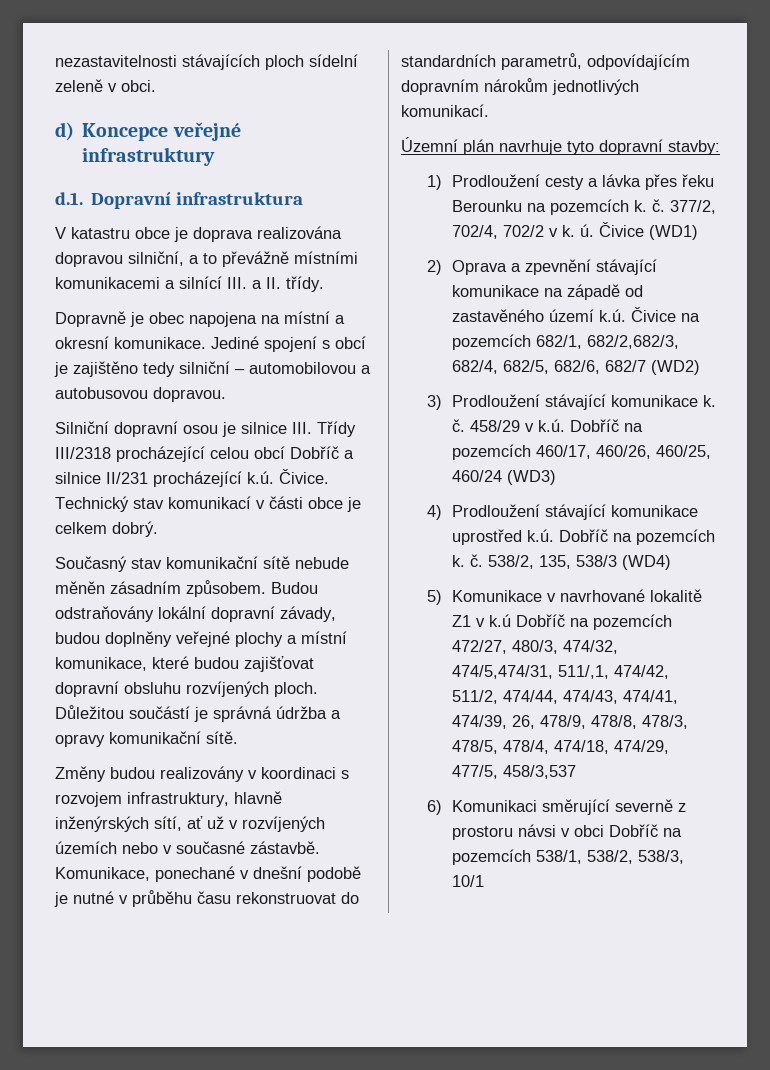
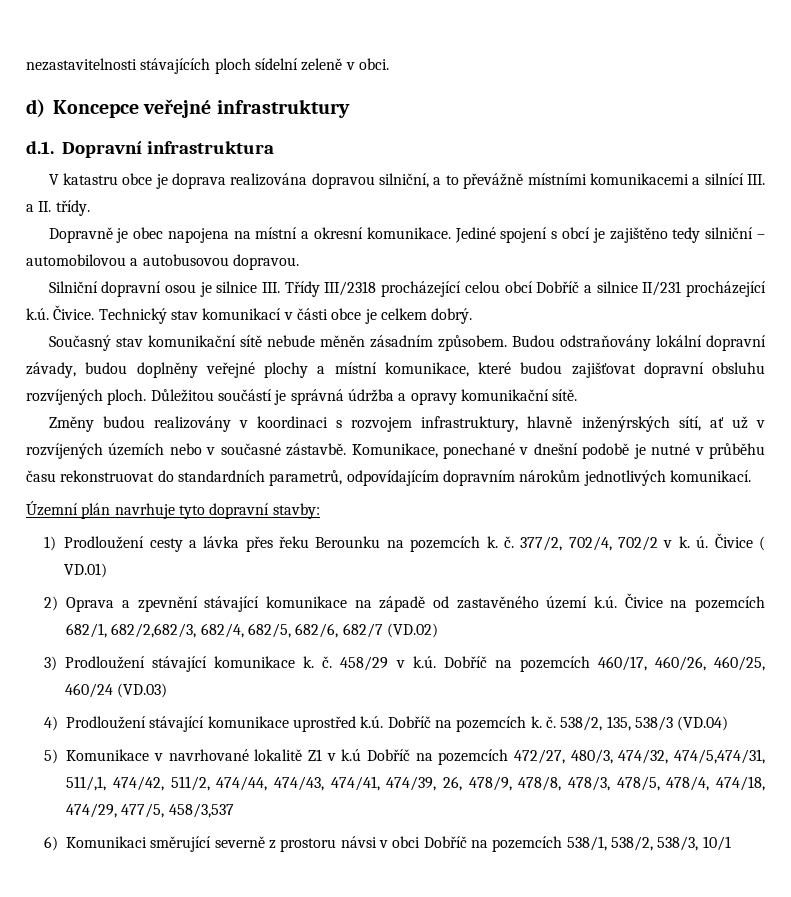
[649,225,699,240] (WD1) -> [759,536,766,551] [64,563,108,578] ( VD.01)
[651,360,701,375] (WD2) -> [387,623,439,638] (VD.02)
[507,470,557,485] (WD3) -> [117,683,168,698] (VD.03)
[622,555,672,570] (WD4) -> [677,716,729,731] (VD.04)

